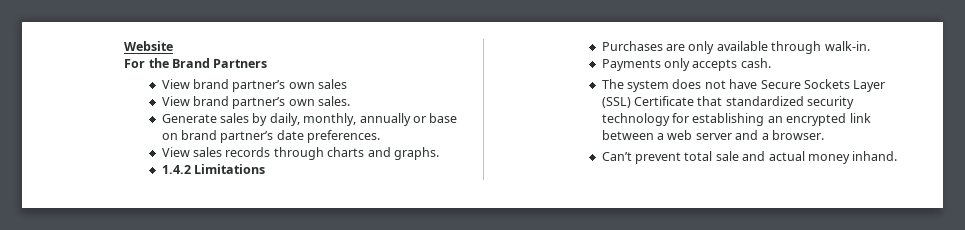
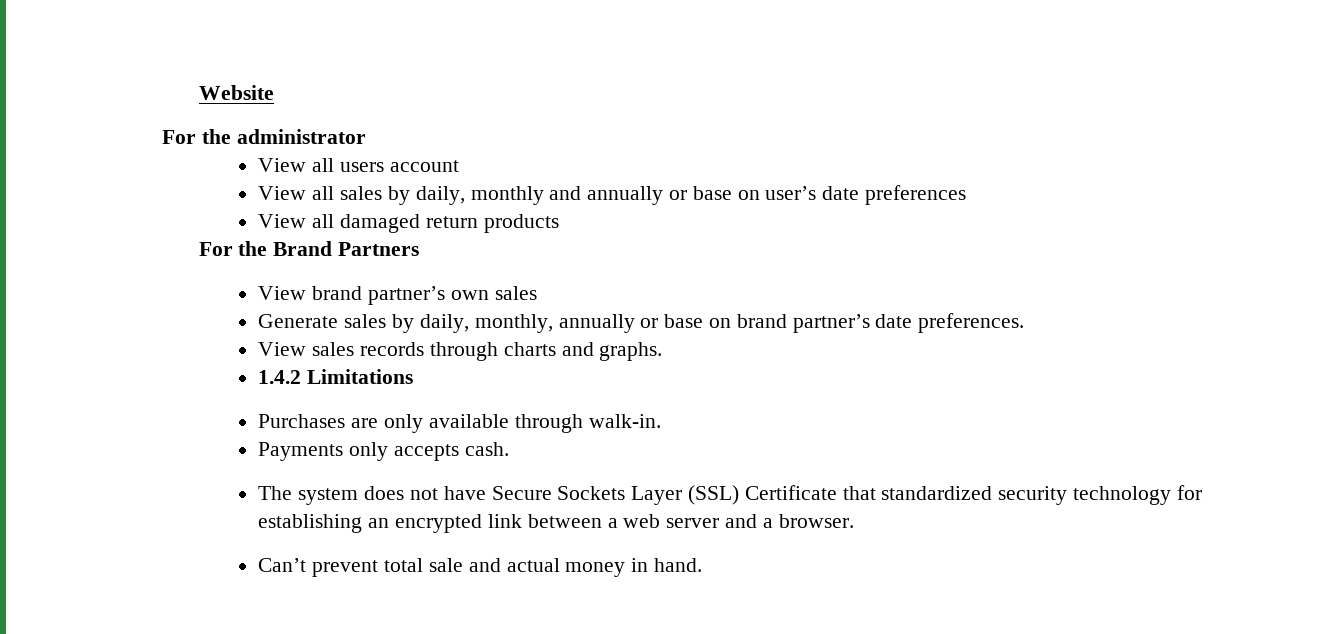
(174, 46) none -> [162,129,367,144] [258,158,459,172] [258,185,966,205] [258,214,559,233] // For the administrator // View all users account // View all sales by daily, monthly and annually or base on user’s date preferences // View all damaged return products
[161,96,351,109] // View brand partner’s own sales. -> (537, 293) none
[852,151,898,161] inhand. -> [631,558,702,572] in hand.

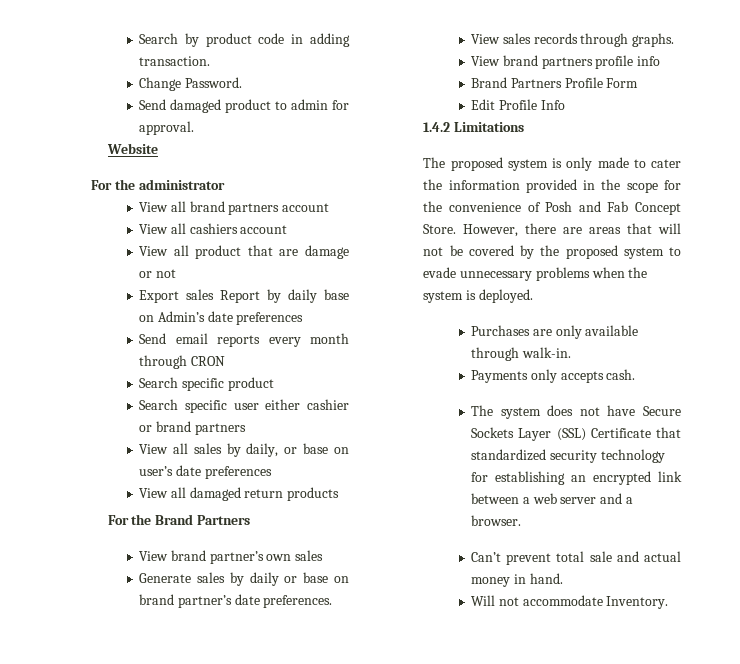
(198, 92) none -> [139,33,350,47] [139,56,211,66] [139,77,242,91] [139,99,349,113] [139,121,195,135] Search by product code in adding transaction. // Change Password. // Send damaged product to admin for approval. //
[340,160,459,172] users account -> [189,201,330,215] [139,223,288,234] [139,245,349,259] [139,269,176,278] [139,289,349,303] [139,311,304,325] [139,333,349,347] [139,355,225,369] [139,377,274,391] [139,399,349,413] [139,421,246,435] brand partners account // View all cashiers account // View all product that are damage or not // Export sales Report by daily base on Admin’s date preferences // Send email reports every month through CRON // Search specific product // Search specific user either cashier or brand partners
[470,186,664,205] monthly and annually -> (279, 450) none
[419,314,635,333] daily, monthly, annually -> [249,572,279,586] daily
[503,342,594,356] charts and -> (629, 40) none
[258,369,414,384] 1.4.2 Limitations -> [471,55,661,69] [471,77,639,88] [471,99,565,110] [423,122,525,132] [423,157,681,171] [423,179,681,193] [423,201,681,215] [423,223,681,237] [423,245,681,259] [423,267,648,281] [423,289,533,303] View brand partners profile info // Brand Partners Profile Form // Edit Profile Info // 1.4.2 Limitations // The proposed system is only made to cater the information provided in the scope for the convenience of Posh and Fab Concept Store. However, there are areas that will not be covered by the proposed system to evade unnecessary problems when the system is deployed.
(702, 565) none -> [471,595,669,609] // Will not accommodate Inventory.

